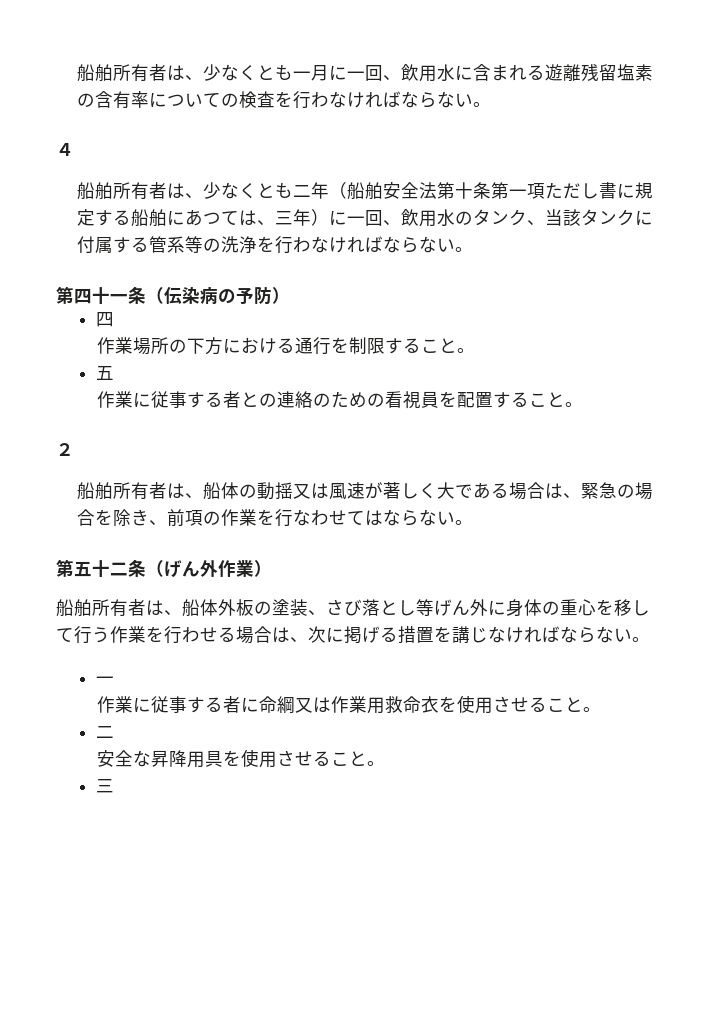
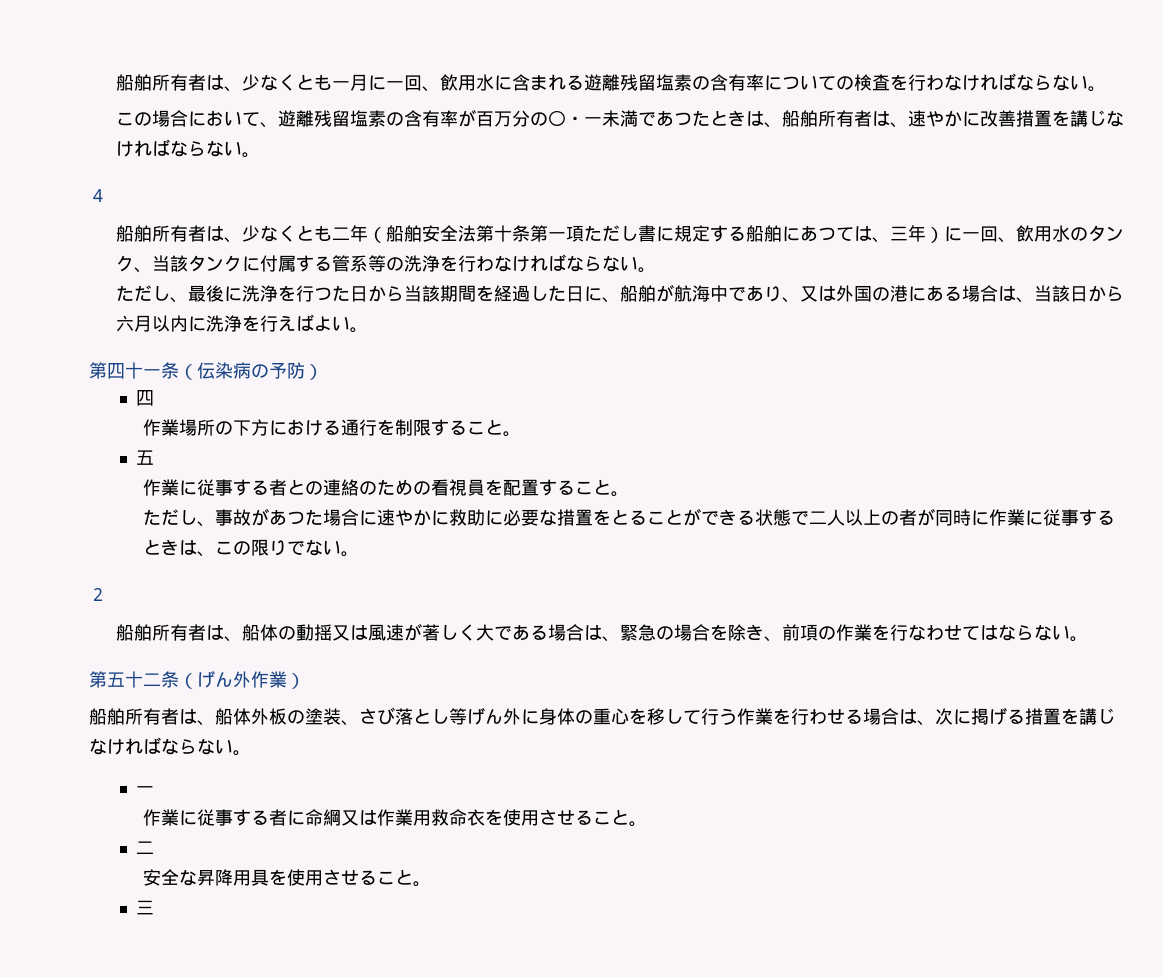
(491, 104) none -> [116,109,1125,128] [116,139,261,158] // この場合において、遊離残留塩素の含有率が百万分の〇・一未満であつたときは、船舶所有者は、速やかに改善措置を講じなければならない。
(473, 249) none -> [116,284,1125,303] [116,314,369,333] // ただし、最後に洗浄を行つた日から当該期間を経過した日に、船舶が航海中であり、又は外国の港にある場合は、当該日から六月以内に洗浄を行えばよい。
(584, 404) none -> [143,508,1116,527] [143,539,360,557] // ただし、事故があつた場合に速やかに救助に必要な措置をとることができる状態で二人以上の者が同時に作業に従事するときは、この限りでない。

